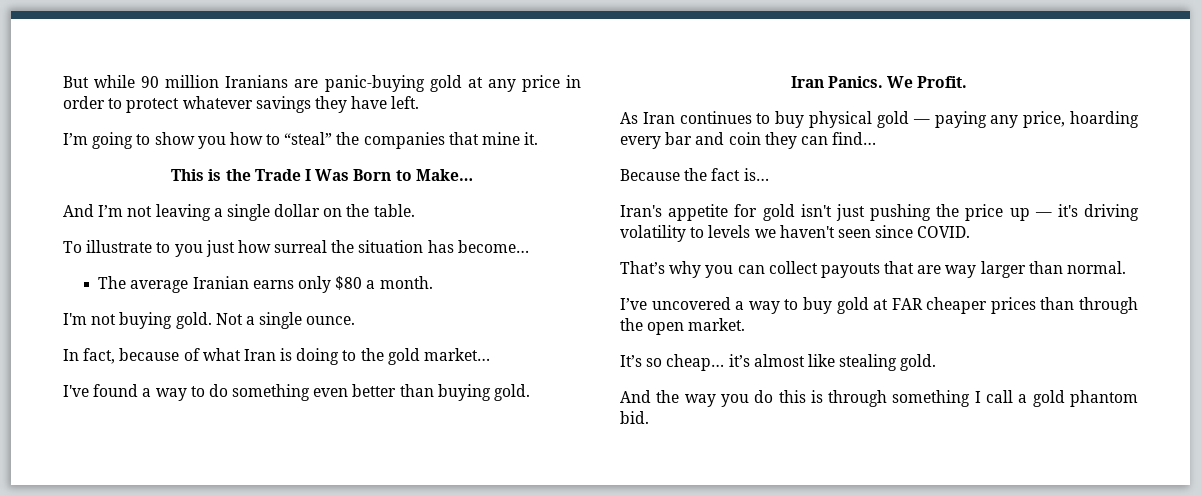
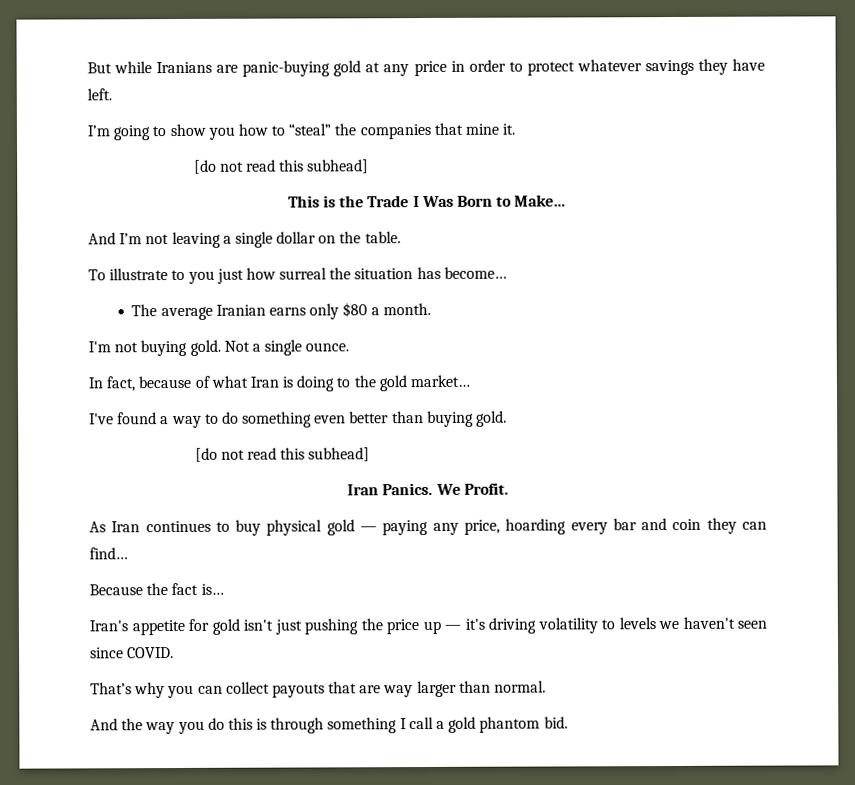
[141,75,220,88] 90 million -> (153, 67) none
(539, 138) none -> [193,159,370,174] // [do not read this subhead]
(531, 392) none -> [194,447,371,462] // [do not read this subhead]
[620,297,1138,314] [620,318,746,335] [620,354,937,371] // I’ve uncovered a way to buy gold at FAR cheaper prices than through the open market. // It’s so cheap… it’s almost like stealing gold. -> (547, 686) none

